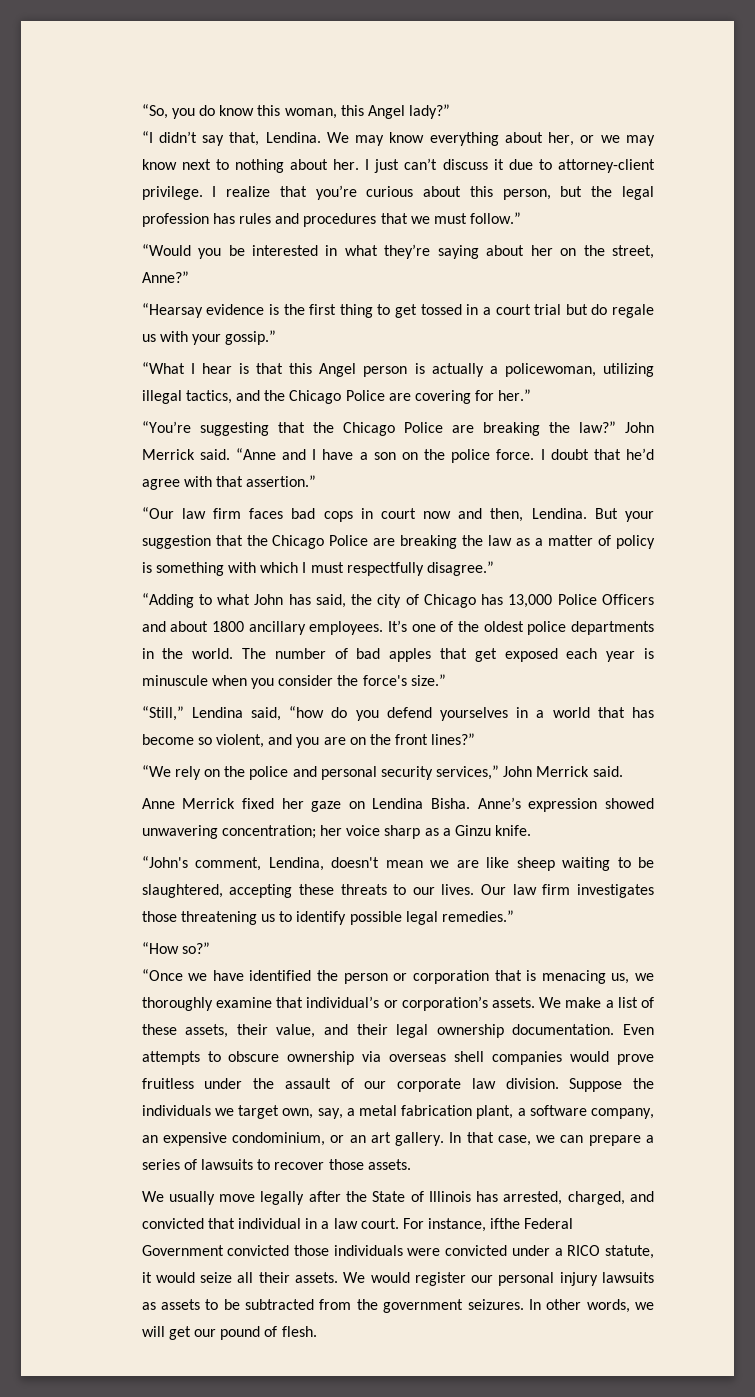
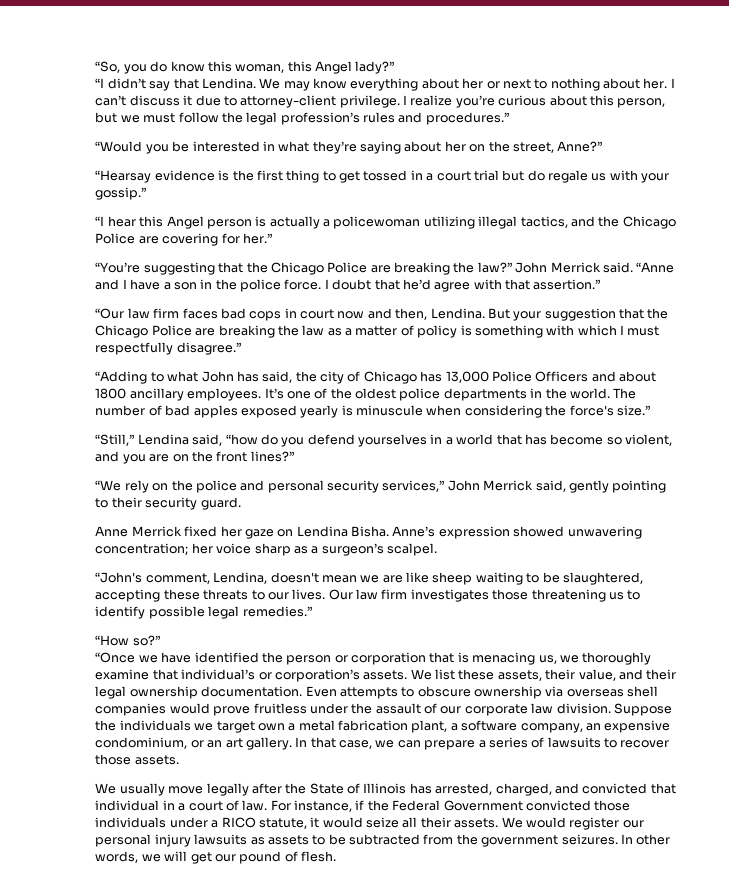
[229,132,260,146] that, -> [173,78,199,89] that
[548,132,655,146] [141,159,177,170] her, or we may know -> [462,78,500,89] her or
[374,159,400,173] just -> (675, 83) none
[279,186,307,197] that -> (453, 100) none
[591,186,654,200] [141,212,522,227] the legal profession has rules and procedures that we must follow.” -> [120,112,509,125] we must follow the legal profession’s rules and procedures.”
[141,362,284,374] “What I hear is that -> [95,216,136,227] “I hear
[504,363,596,377] policewoman, -> [333,216,421,229] policewoman
[401,452,418,460] on -> [200,279,213,289] in
[440,648,636,662] that get exposed each year -> [240,405,339,418] exposed yearly
[251,675,334,689] you consider -> [464,405,542,418] considering
[592,766,623,777] said. -> [535,480,667,493] [95,497,241,510] said, gently pointing to their security guard.
[454,825,532,836] Ginzu knife. -> [321,543,438,556] surgeon’s scalpel.
[565,997,654,1008] make a list of -> [435,669,456,680] list
[282,1108,343,1119] own, say, -> [257,723,285,731] own
[333,1218,521,1232] law court. For instance, ifthe -> [188,800,389,812] court of law. For instance, if the
[407,1245,508,1256] were convicted -> (167, 822) none

